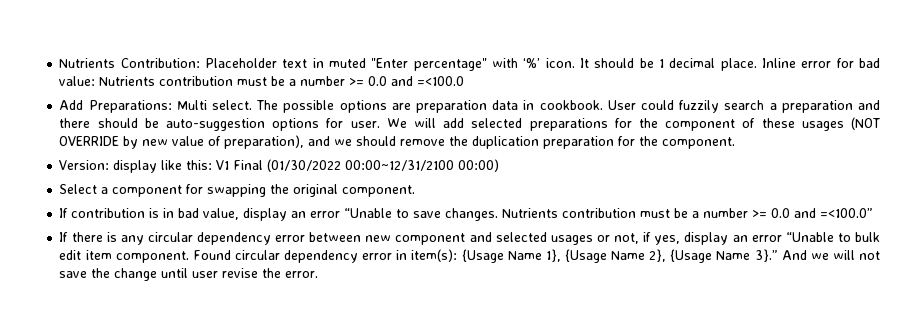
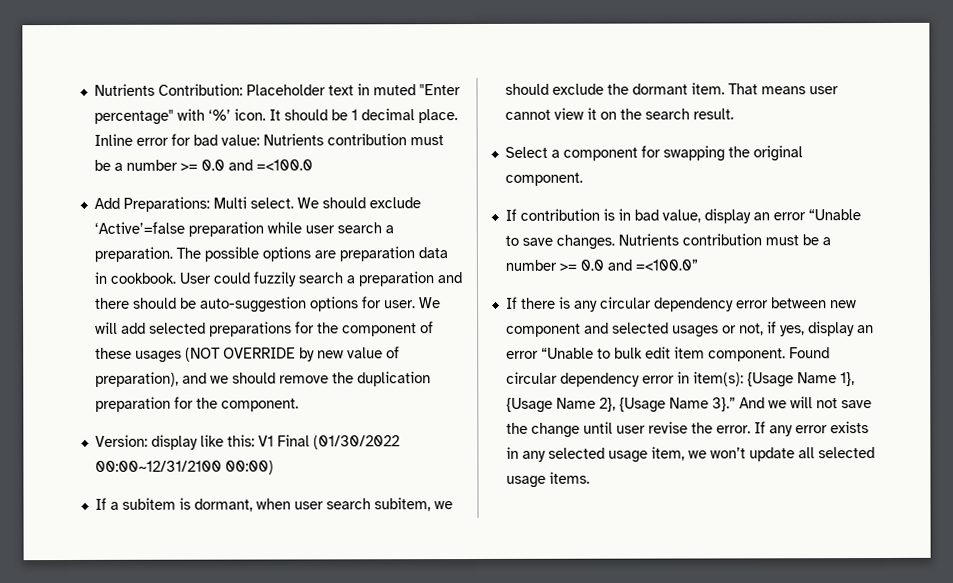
(252, 105) none -> [296,197,421,209] [93,221,394,237] [93,246,173,262] We should exclude ‘Active’=false preparation while user search a preparation.
(500, 165) none -> [94,497,453,512] [504,82,839,95] [504,107,734,120] // If a subitem is dormant, when user search subitem, we should exclude the dormant item. That means user cannot view it on the search result.
(319, 274) none -> [753,421,869,437] [505,446,875,463] [505,471,590,488] If any error exists in any selected usage item, we won’t update all selected usage items.

